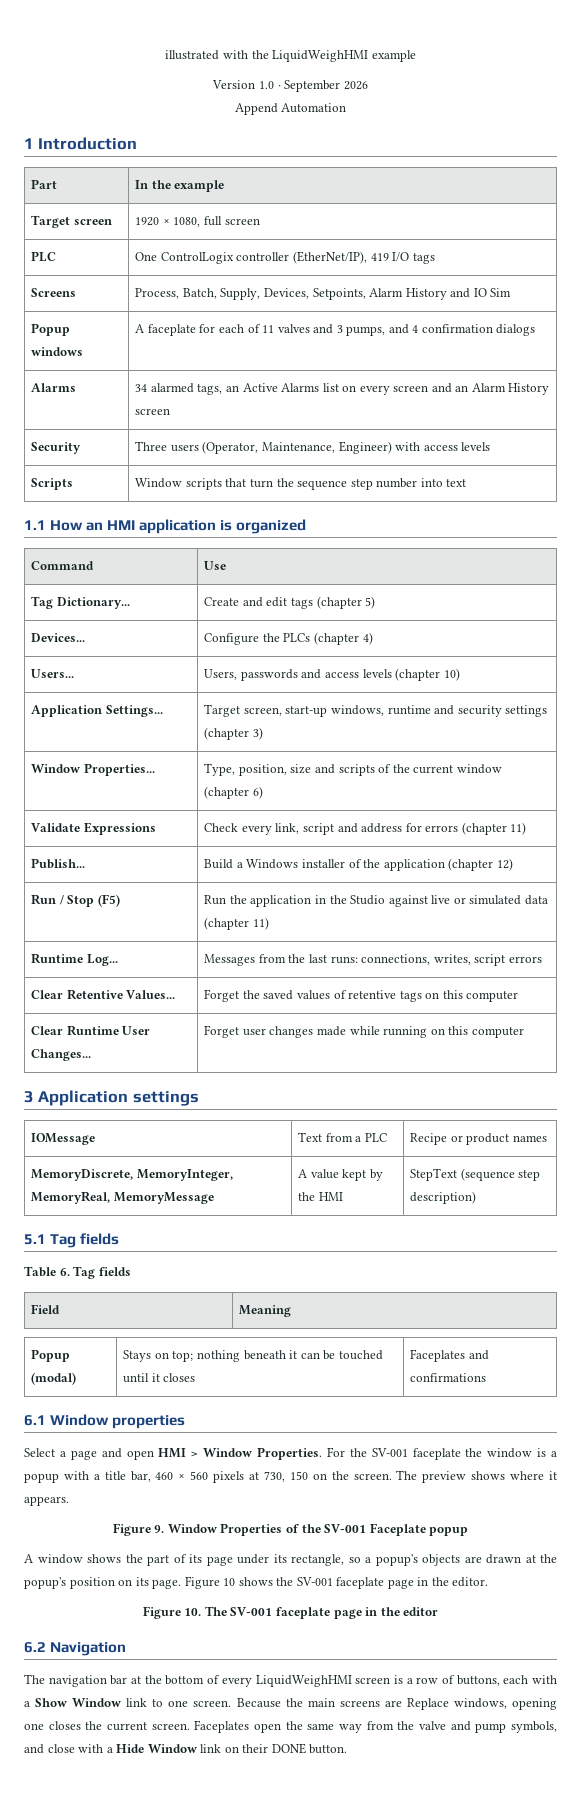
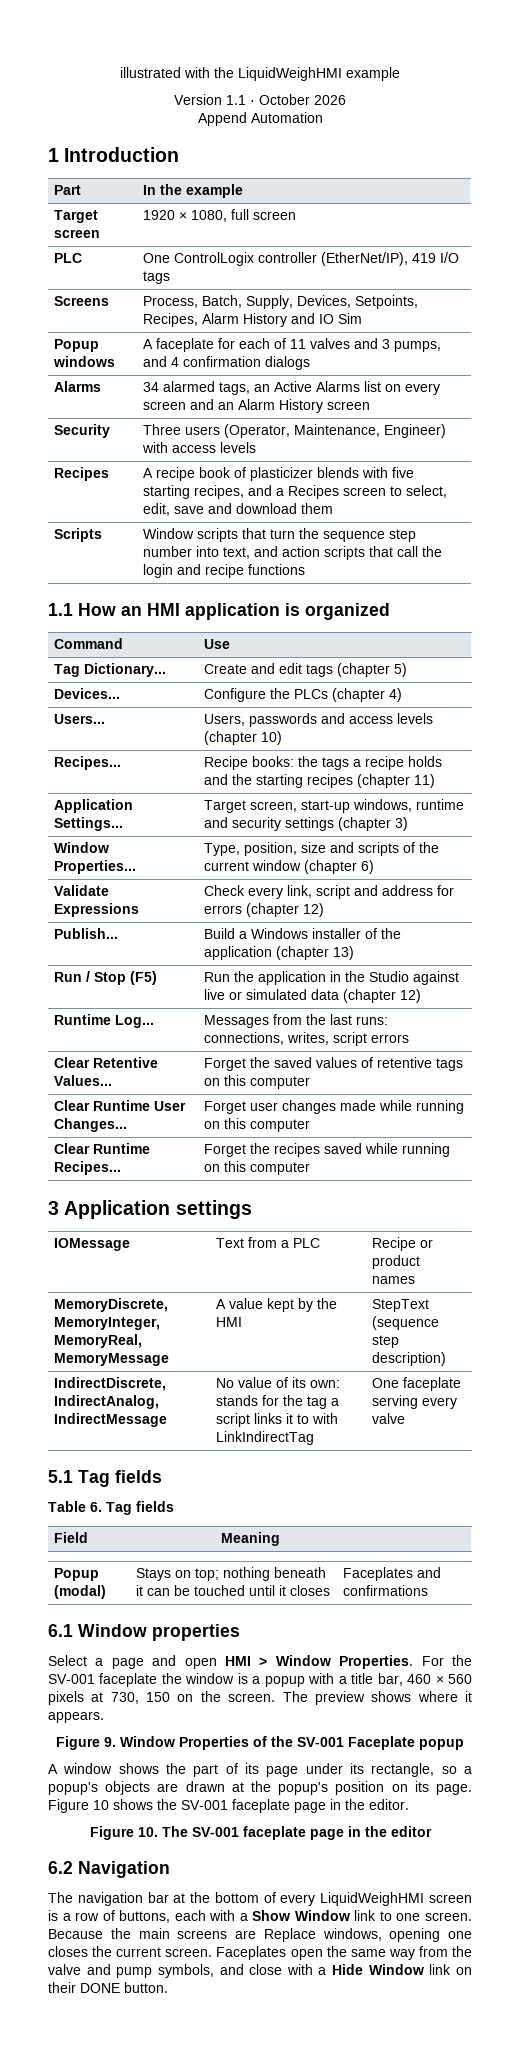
[258,80,341,92] 1.0 · September -> [226,94,310,105] 1.1 · October
(366, 294) none -> [143,313,199,327] Recipes,
(491, 446) none -> [54,467,110,481] [143,467,415,481] [143,485,448,499] [143,503,334,516] // Recipes | A recipe book of plasticizer blends with five starting recipes, and a Recipes screen to select, edit, save and download them
[446,479,467,487] text -> [223,546,443,560] [143,564,306,578] text, and action scripts that call the login and recipe functions
(460, 674) none -> [54,756,122,770] [204,756,443,770] [204,774,436,788] // Recipes... | Recipe books: the tags a recipe holds and the starting recipes (chapter 11)
[510,822,527,835] 11) -> [303,903,325,917] 12)
[496,858,513,871] 12) -> [333,946,355,960] 13)
[252,917,269,930] 11) -> [400,989,422,1003] 12)
(524, 1032) none -> [54,1143,151,1154] [54,1161,122,1175] [204,1143,451,1157] [204,1161,311,1175] // Clear Runtime Recipes... | Forget the recipes saved while running on this computer
(477, 1197) none -> [54,1377,167,1391] [54,1395,160,1409] [54,1413,168,1427] [216,1377,341,1388] [216,1395,340,1409] [216,1413,339,1427] [216,1431,315,1445] [372,1377,462,1391] [372,1395,458,1409] [372,1413,406,1424] // IndirectDiscrete, IndirectAnalog, IndirectMessage | No value of its own: stands for the tag a script links it to with LinkIndirectTag | One faceplate serving every valve

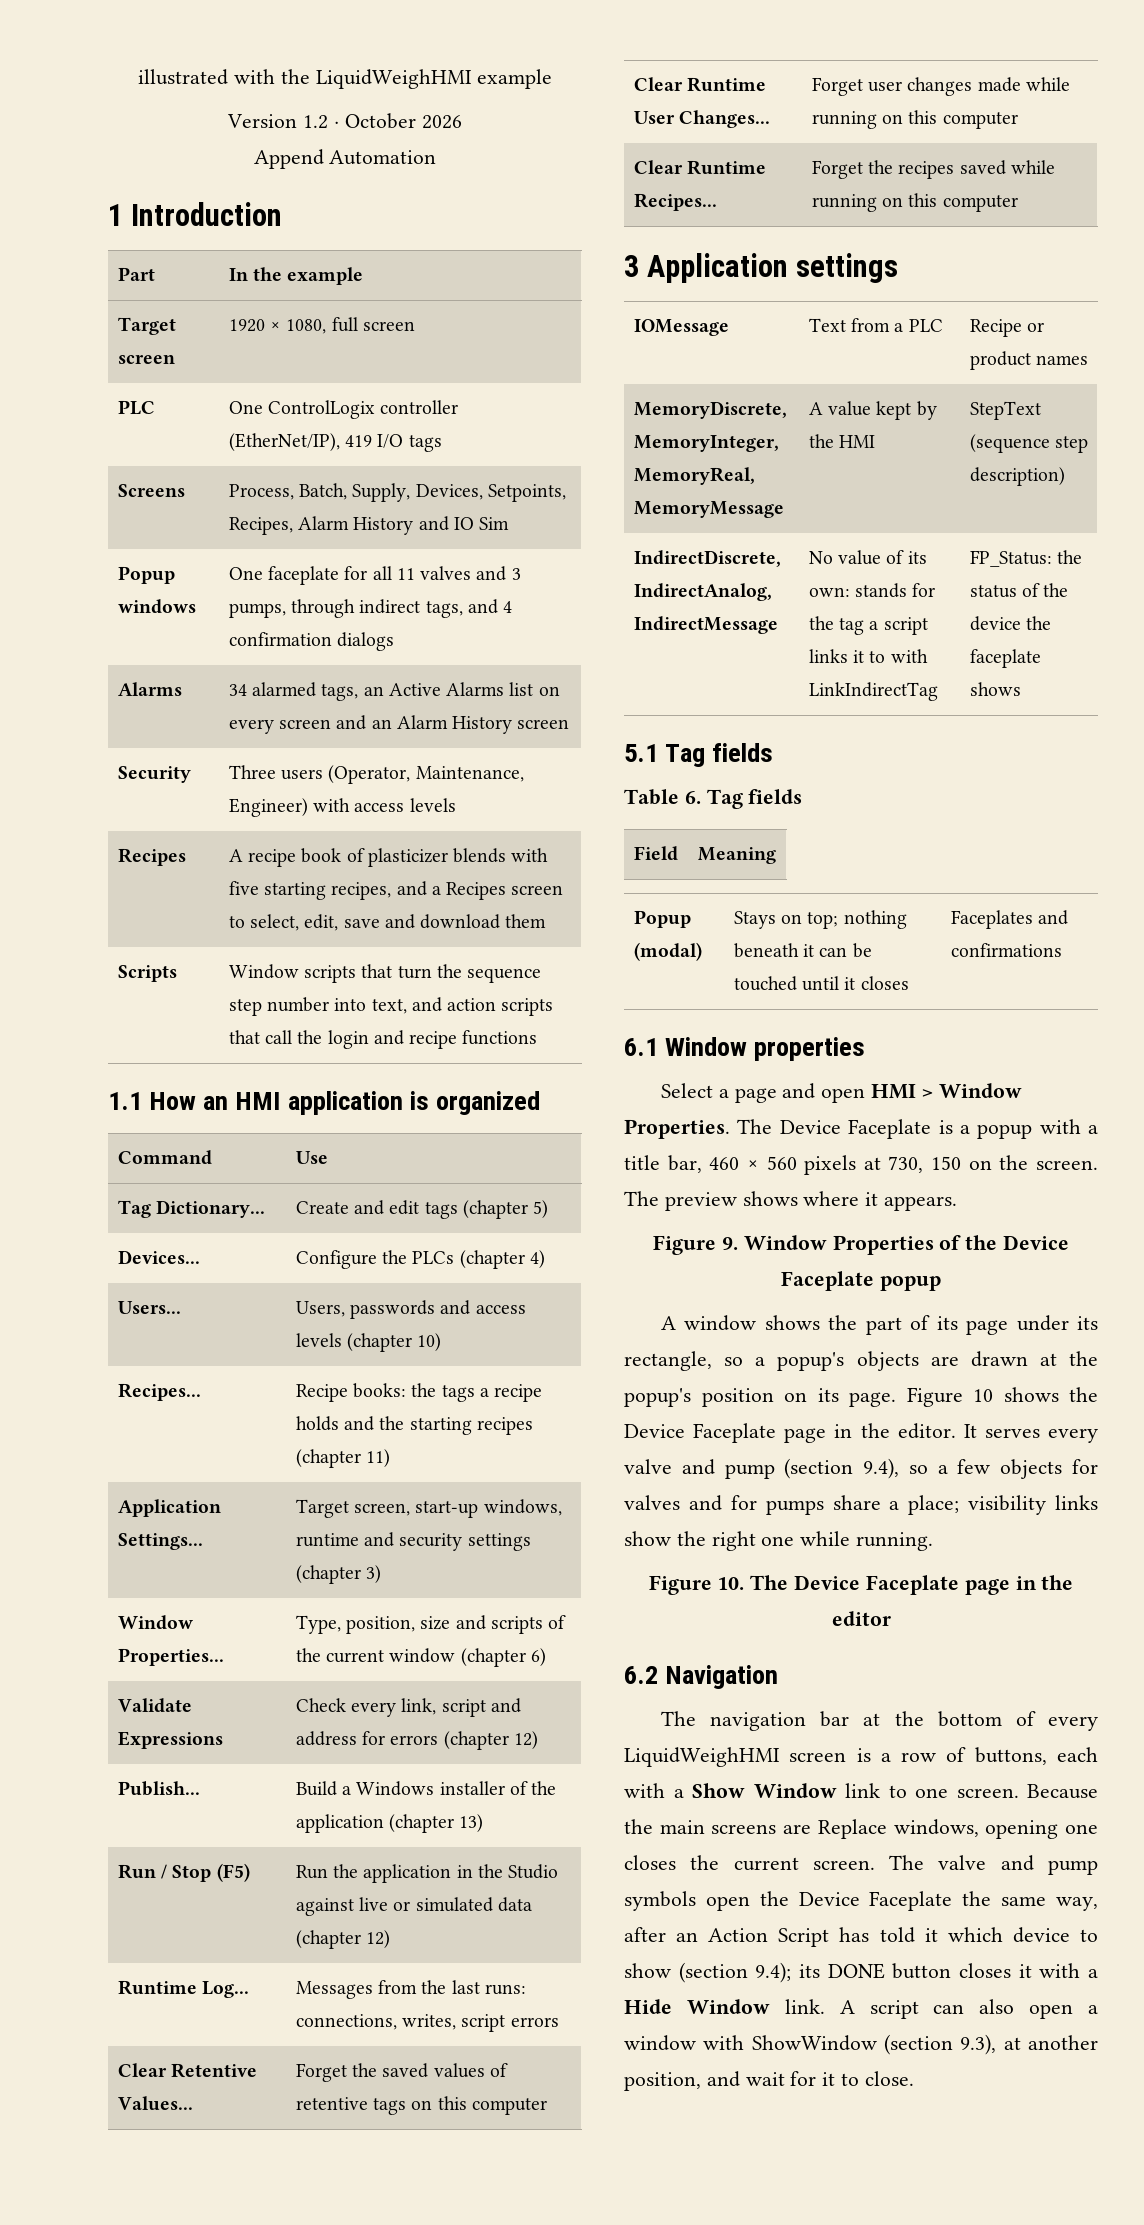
[226,95,246,105] 1.1 -> [303,115,329,129] 1.2
[143,339,154,349] A -> [228,567,263,580] One
[239,338,287,349] each of -> [372,566,392,580] all
(442, 346) none -> [290,599,463,618] through indirect tags,
[372,1377,462,1391] [372,1395,458,1409] [372,1413,406,1424] One faceplate serving every valve -> [969,550,1082,567] [969,583,1069,598] [969,616,1051,631] [969,649,1041,668] [969,682,1021,696] FP_Status: the status of the device the faceplate shows
[421,1655,472,1666] [48,1673,235,1687] For the SV-001 faceplate the window -> [737,1119,932,1139] The Device Faceplate
[297,1737,344,1747] SV-001 -> [1002,1235,1069,1250] Device
[181,1799,290,1813] SV-001 faceplate -> [624,1423,777,1443] Device Faceplate
(409, 1804) none -> [963,1424,1098,1443] [624,1458,1098,1479] [624,1495,1098,1515] [624,1531,934,1551] It serves every valve and pump (section 9.4), so a few objects for valves and for pumps share a place; visibility links show the right one while running.
[191,1826,306,1840] SV-001 faceplate -> [794,1575,959,1595] Device Faceplate
[216,1946,473,1960] [48,1964,472,1978] [48,1982,168,1993] Faceplates open the same way from the valve and pump symbols, and close with a Hide Window link on their DONE button. -> [889,1855,1098,1875] [624,1891,1098,1911] [624,1927,1098,1947] [624,1962,1098,1983] [624,1999,1098,2019] [624,2034,1098,2055] [624,2071,914,2091] The valve and pump symbols open the Device Faceplate the same way, after an Action Script has told it which device to show (section 9.4); its DONE button closes it with a Hide Window link. A script can also open a window with ShowWindow (section 9.3), at another position, and wait for it to close.

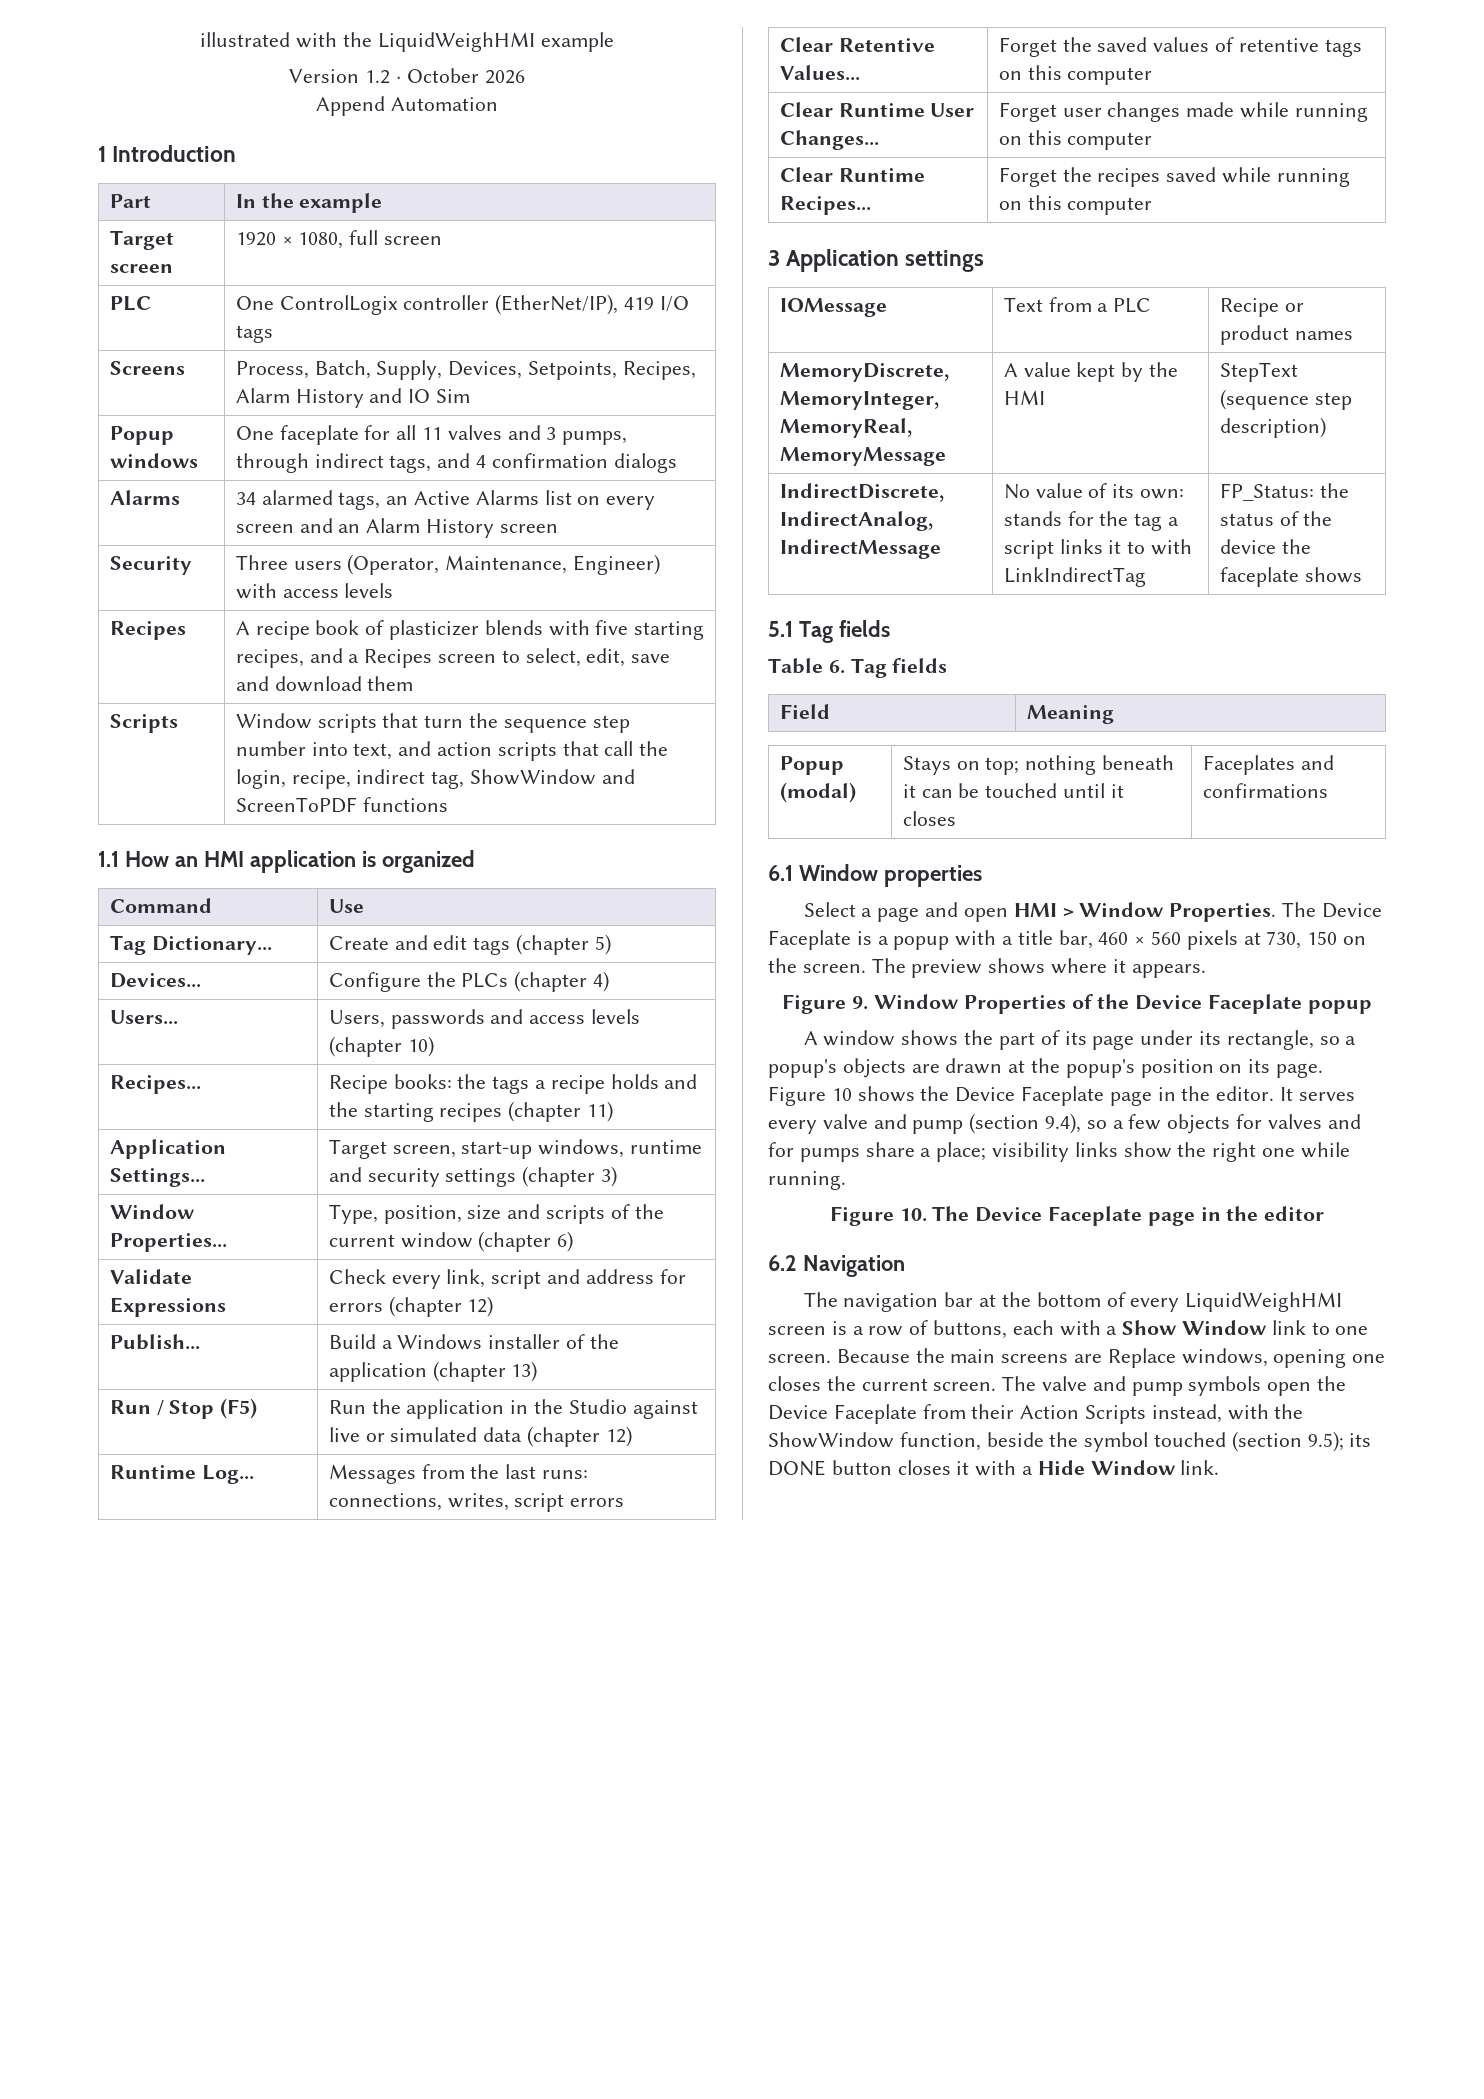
[327,1030,458,1049] login and recipe -> [235,769,635,789] [235,797,357,813] login, recipe, indirect tag, ShowWindow and ScreenToPDF
[962,1891,1098,1911] [624,1927,1098,1947] [624,1962,792,1983] the same way, after an Action Script has told it which device to show (section 9.4); -> [922,1404,1304,1424] [768,1431,1344,1452] from their Action Scripts instead, with the ShowWindow function, beside the symbol touched (section 9.5);
[839,1999,1098,2019] [624,2034,1098,2055] [624,2071,914,2091] A script can also open a window with ShowWindow (section 9.3), at another position, and wait for it to close. -> (1220, 1467) none

